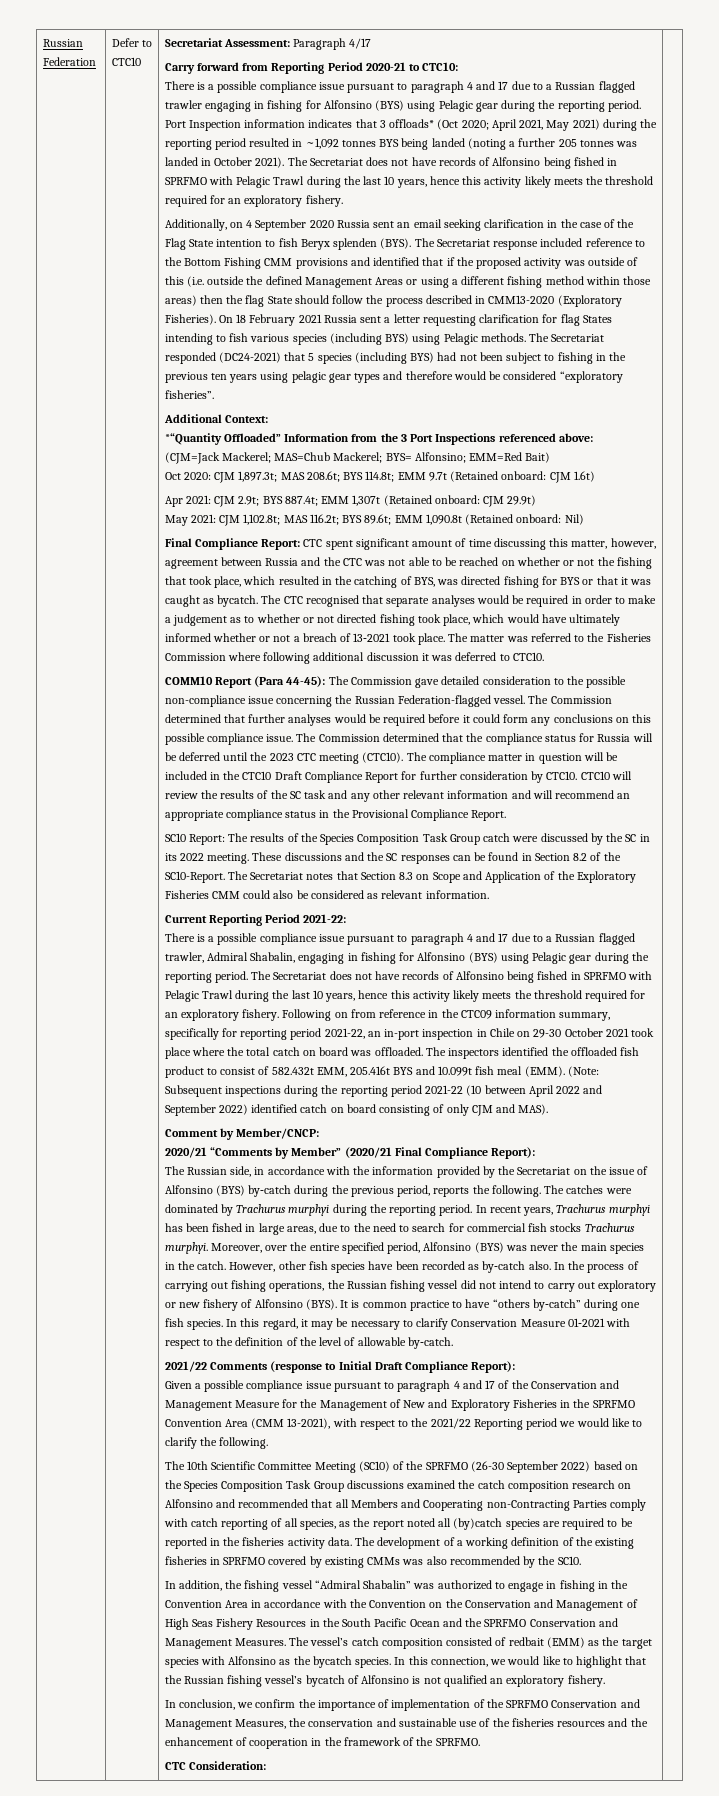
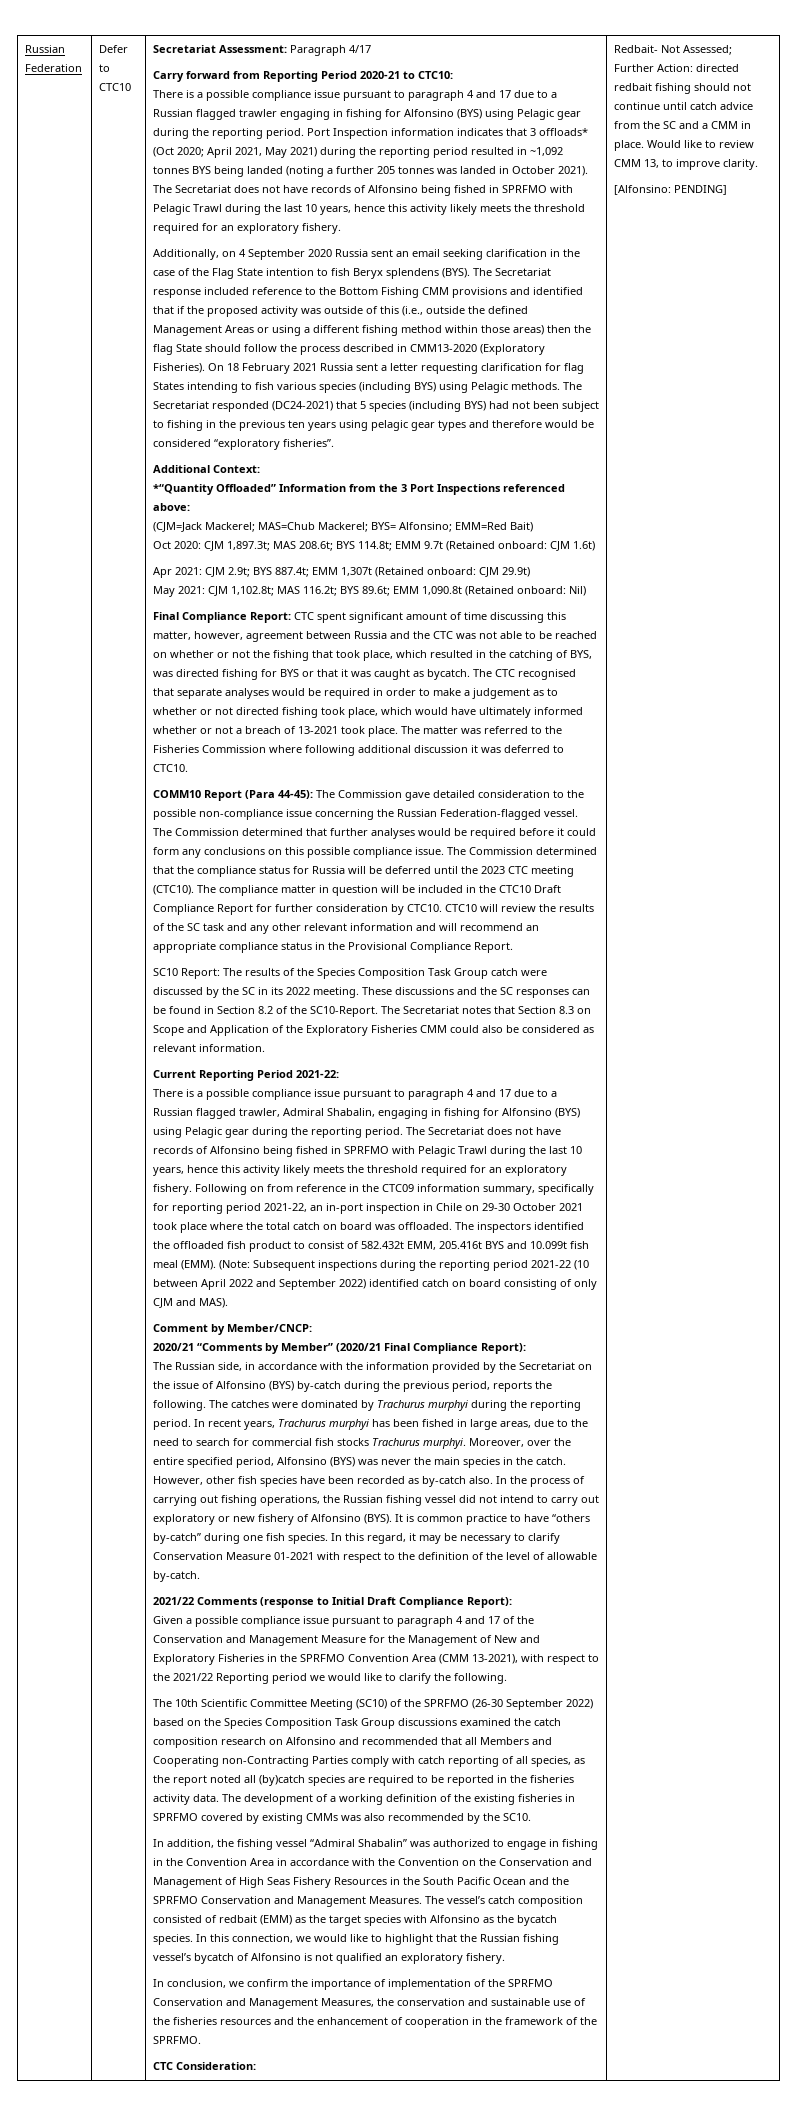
[333,238,378,250] splenden -> [385,268,439,279] splendens
[186,276,204,287] (i.e. -> [401,306,423,316] (i.e.,
(266, 1765) none -> [613,45,732,55] [613,64,739,72] [613,83,751,94] [613,102,753,110] [613,121,751,129] [613,140,754,151] [613,159,758,170] [613,185,727,195] Redbait- Not Assessed; Further Action: directed redbait fishing should not continue until catch advice from the SC and a CMM in place. Would like to review CMM 13, to improve clarity. // [Alfonsino: PENDING]

